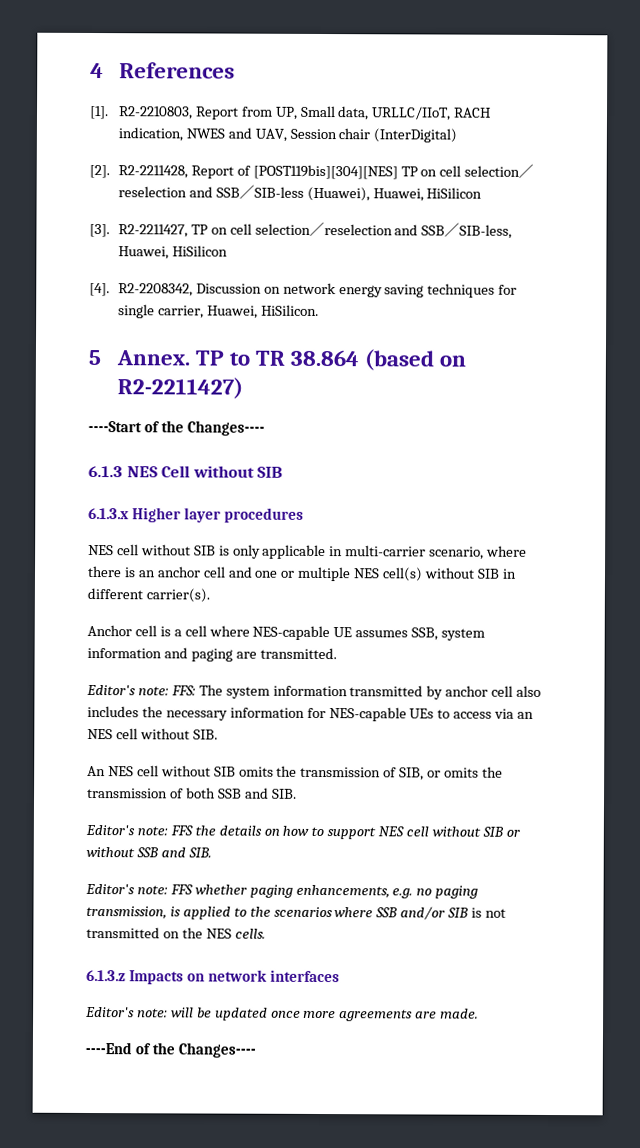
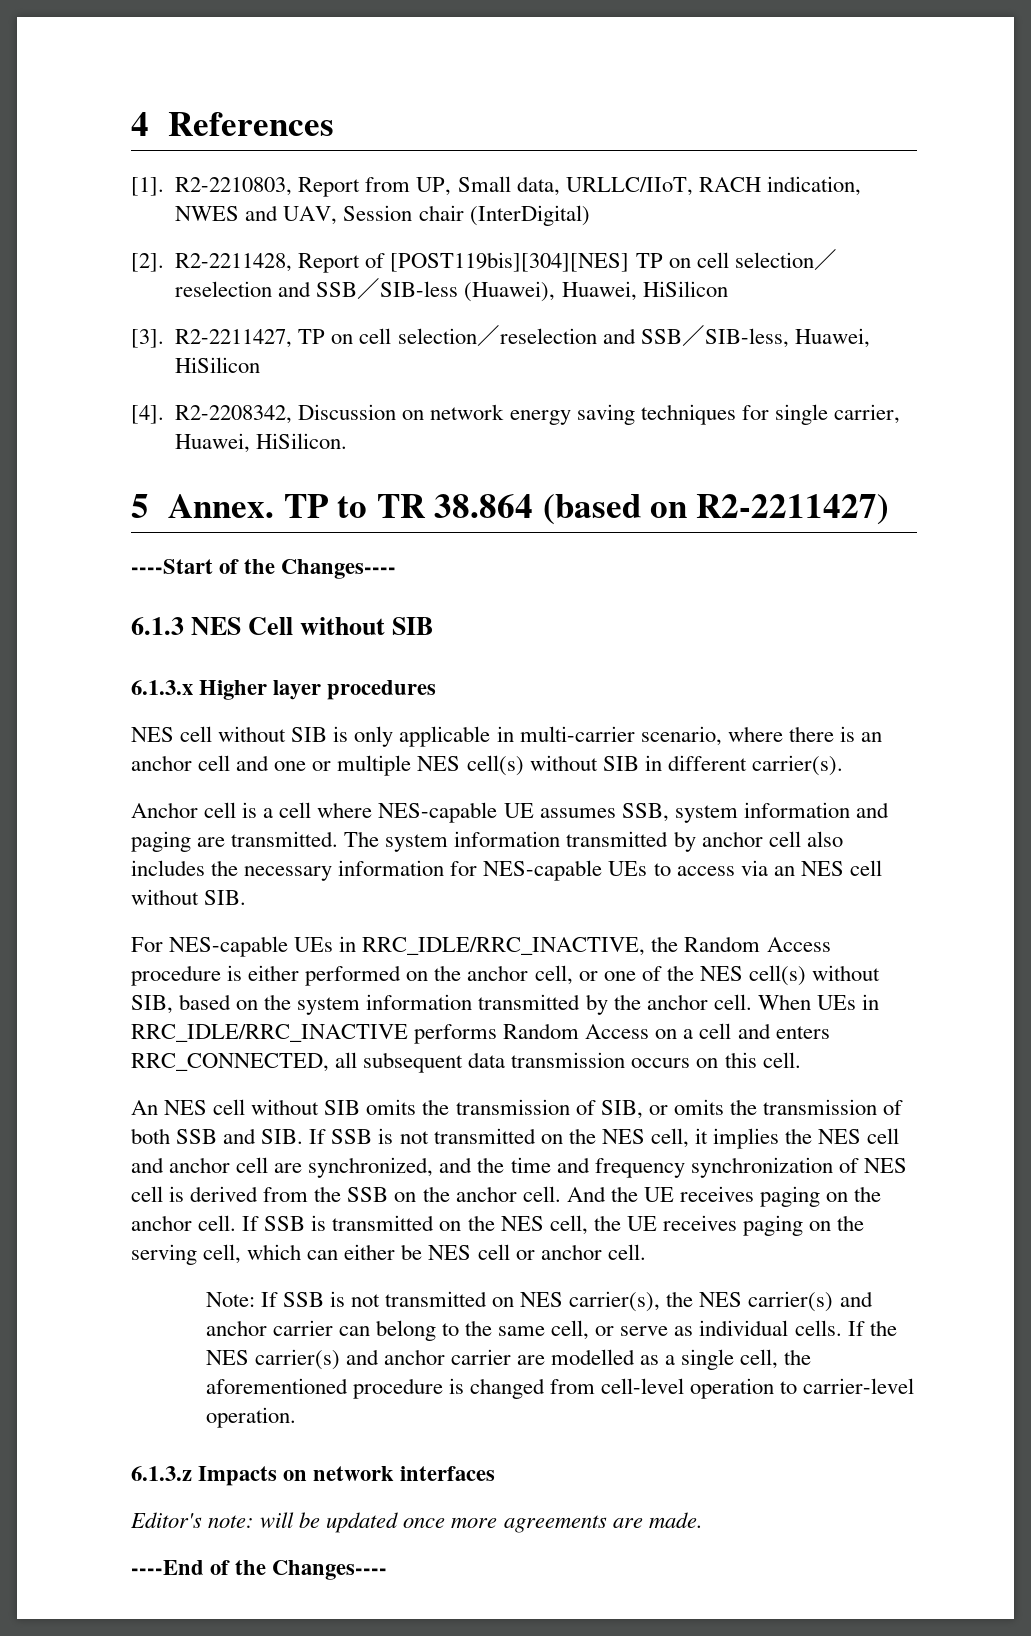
[86,684,196,696] // Editor's note: FFS: -> (339, 839) none
(218, 734) none -> [131,936,831,957] [131,965,881,986] [131,994,879,1015] [131,1023,830,1044] [131,1052,801,1073] // For NES-capable UEs in RRC_IDLE/RRC_INACTIVE, the Random Access procedure is either performed on the anchor cell, or one of the NES cell(s) without SIB, based on the system information transmitted by the anchor cell. When UEs in RRC_IDLE/RRC_INACTIVE performs Random Access on a cell and enters RRC_CONNECTED, all subsequent data transmission occurs on this cell.
[85,824,520,840] [86,846,212,858] [85,883,479,899] [86,905,470,920] // Editor's note: FFS the details on how to support NES cell without SIB or without SSB and SIB. // Editor's note: FFS whether paging enhancements, e.g. no paging transmission, is applied to the scenarios where SSB and/or SIB -> [309,1129,373,1144] If SSB
[234,928,266,939] cells. -> [650,1128,900,1149] [131,1157,907,1178] [131,1186,882,1207] [131,1215,865,1236] [131,1244,646,1265] [205,1291,873,1312] [205,1320,897,1341] [205,1349,812,1370] [205,1378,915,1399] [205,1407,296,1428] cell, it implies the NES cell and anchor cell are synchronized, and the time and frequency synchronization of NES cell is derived from the SSB on the anchor cell. And the UE receives paging on the anchor cell. If SSB is transmitted on the NES cell, the UE receives paging on the serving cell, which can either be NES cell or anchor cell. // Note: If SSB is not transmitted on NES carrier(s), the NES carrier(s) and anchor carrier can belong to the same cell, or serve as individual cells. If the NES carrier(s) and anchor carrier are modelled as a single cell, the aforementioned procedure is changed from cell-level operation to carrier-level operation.

